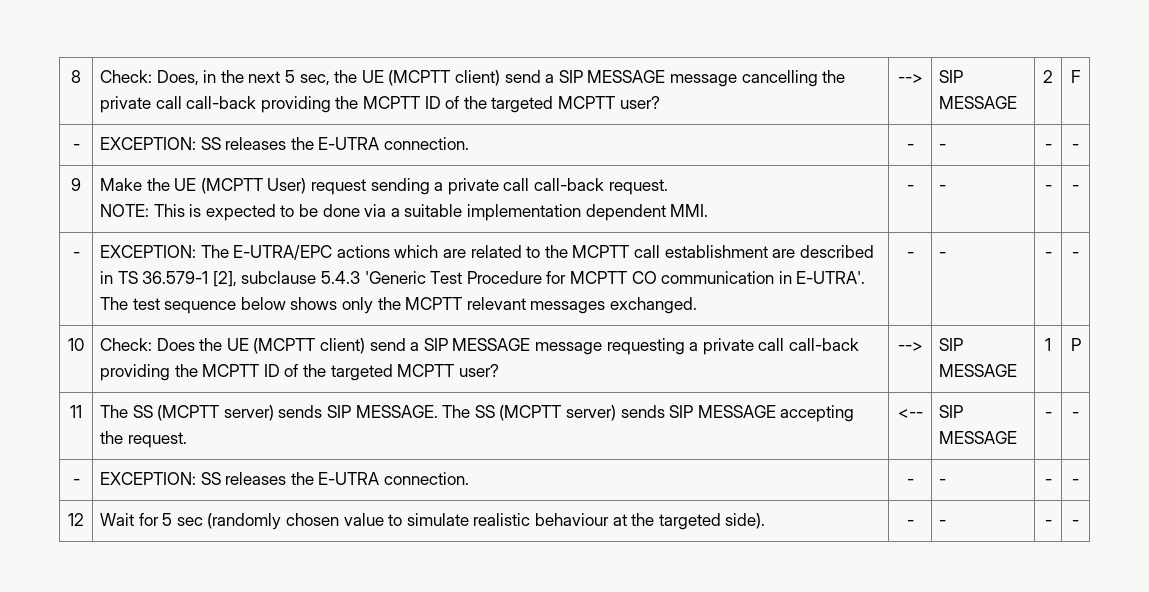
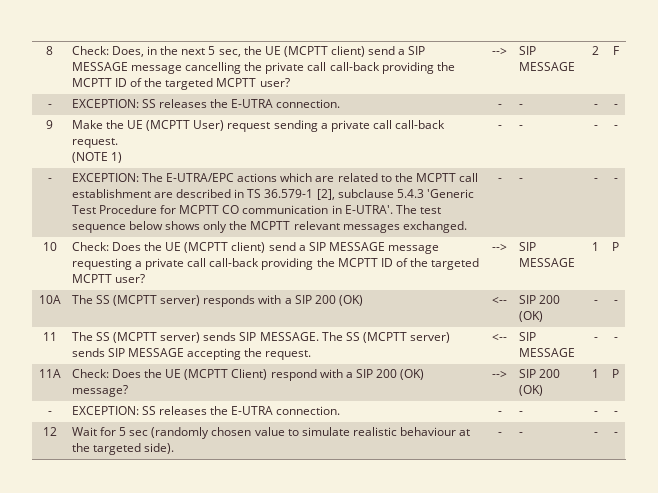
[100,204,709,221] NOTE: This is expected to be done via a suitable implementation dependent MMI. -> [71,152,123,163] (NOTE 1)
(1081, 344) none -> [38,295,61,304] [71,295,363,307] [492,297,507,304] [518,295,561,304] [518,311,543,322] [593,300,598,304] [613,300,618,304] // 10A | The SS (MCPTT server) responds with a SIP 200 (OK) | <-- | SIP 200 (OK) | - | -
(1079, 415) none -> [38,369,61,378] [71,369,425,381] [71,385,128,397] [492,371,507,378] [518,369,561,378] [518,385,543,396] [592,369,599,378] [612,369,619,378] // 11A | Check: Does the UE (MCPTT Client) respond with a SIP 200 (OK) message? | --> | SIP 200 (OK) | 1 | P

